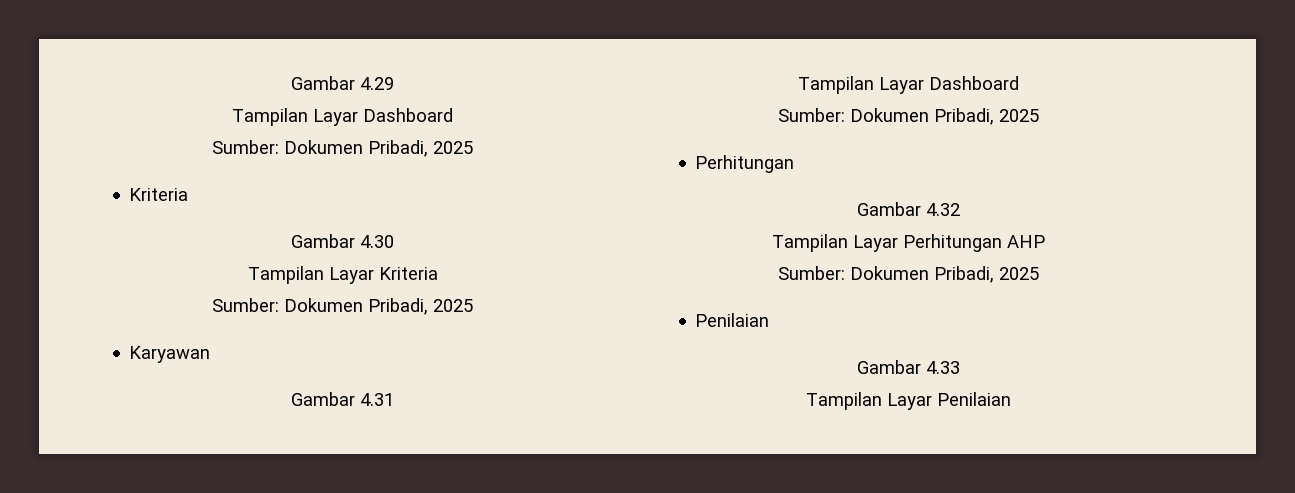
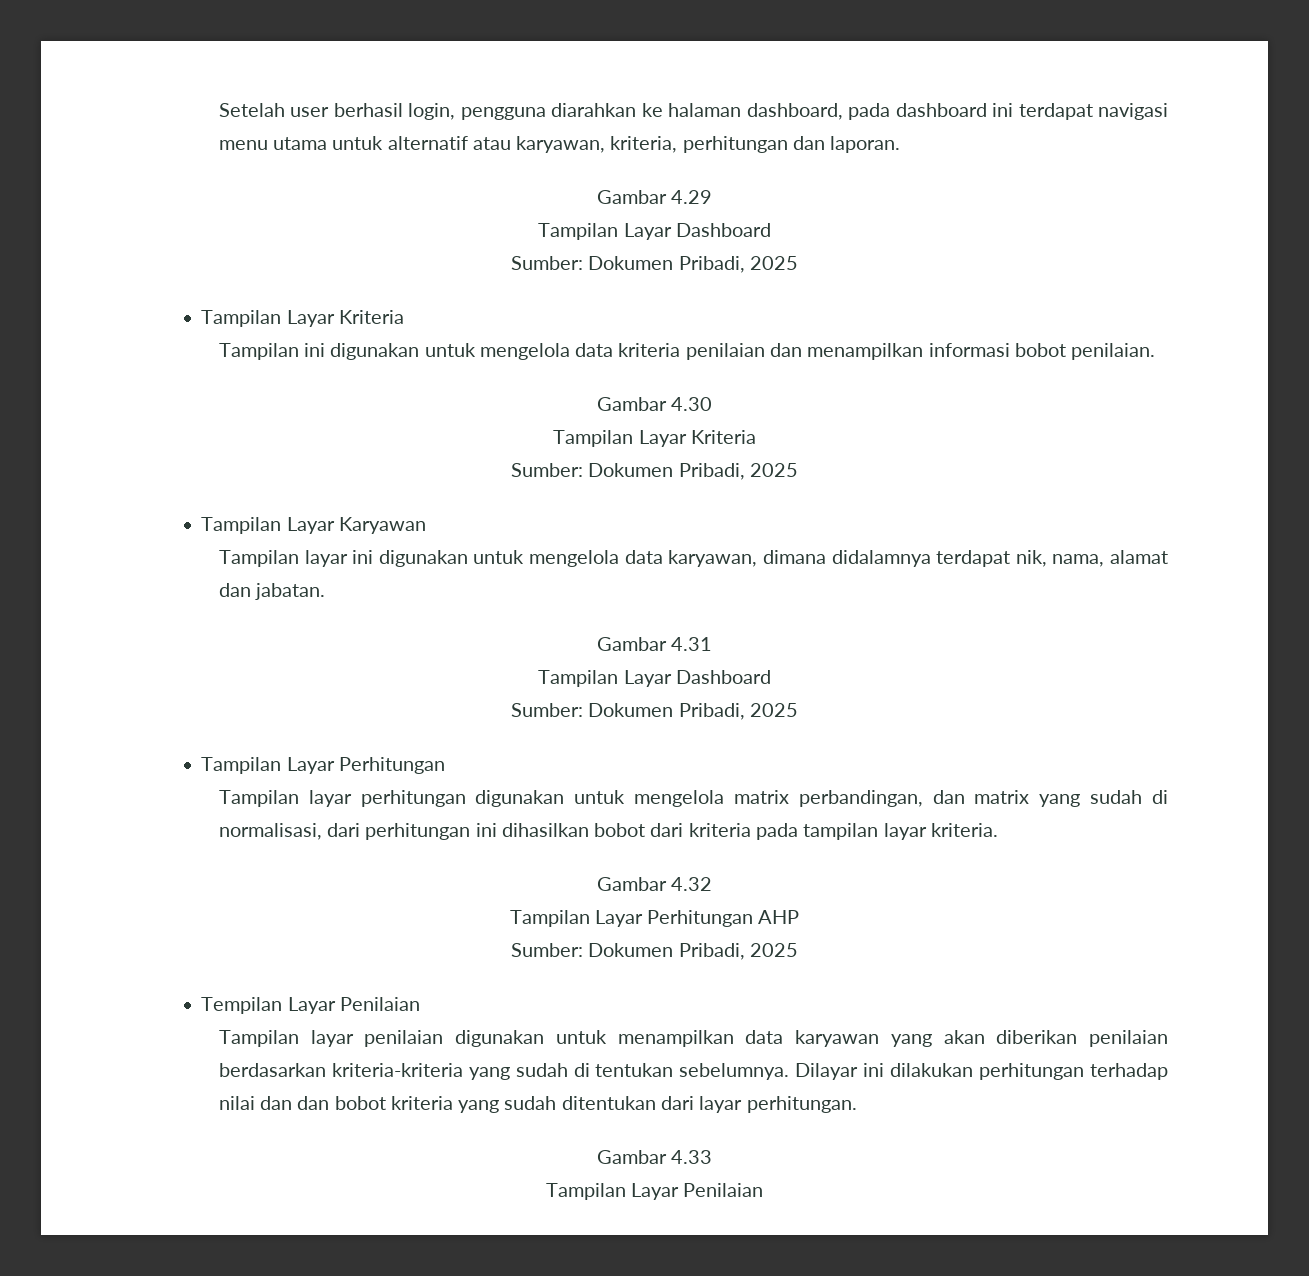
(291, 83) none -> [218,103,1169,120] [218,136,901,153] Setelah user berhasil login, pengguna diarahkan ke halaman dashboard, pada dashboard ini terdapat navigasi menu utama untuk alternatif atau karyawan, kriteria, perhitungan dan laporan. //
[129,188,189,201] Kriteria -> [201,310,404,327] [218,343,1156,360] Tampilan Layar Kriteria // Tampilan ini digunakan untuk mengelola data kriteria penilaian dan menampilkan informasi bobot penilaian.
(473, 305) none -> [201,517,335,534] Tampilan Layar
(211, 354) none -> [218,550,1169,567] [218,583,326,600] // Tampilan layar ini digunakan untuk mengelola data karyawan, dimana didalamnya terdapat nik, nama, alamat dan jabatan.
[695,155,795,173] Perhitungan -> [201,757,445,774] [218,790,1169,807] [218,823,998,840] Tampilan Layar Perhitungan // Tampilan layar perhitungan digunakan untuk mengelola matrix perbandingan, dan matrix yang sudah di normalisasi, dari perhitungan ini dihasilkan bobot dari kriteria pada tampilan layar kriteria.
[695,313,770,327] Penilaian -> [201,997,420,1014] [218,1030,1169,1047] [218,1063,1168,1080] [218,1096,857,1113] Tempilan Layar Penilaian // Tampilan layar penilaian digunakan untuk menampilkan data karyawan yang akan diberikan penilaian berdasarkan kriteria-kriteria yang sudah di tentukan sebelumnya. Dilayar ini dilakukan perhitungan terhadap nilai dan dan bobot kriteria yang sudah ditentukan dari layar perhitungan.

